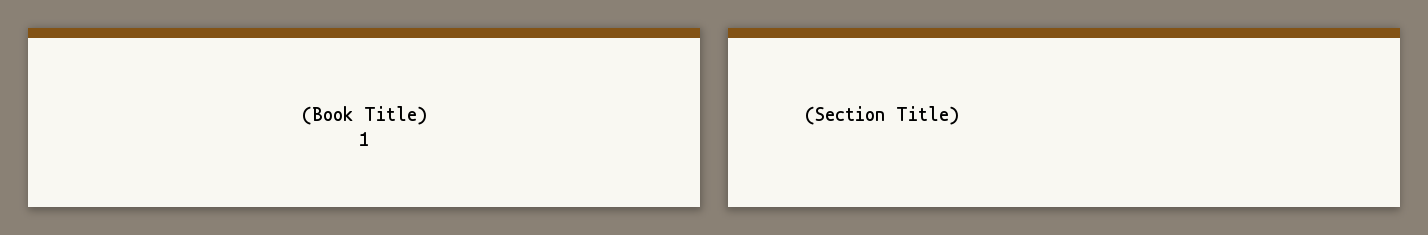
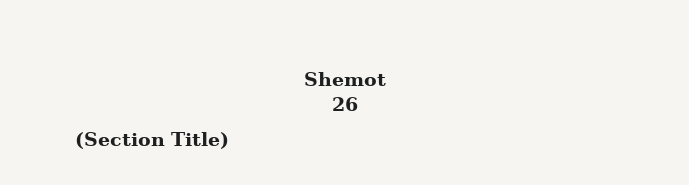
[301,106,427,125] [358,132,370,146] (Book Title) // 1 -> [303,72,386,86] [331,97,358,111] Shemot // 26

